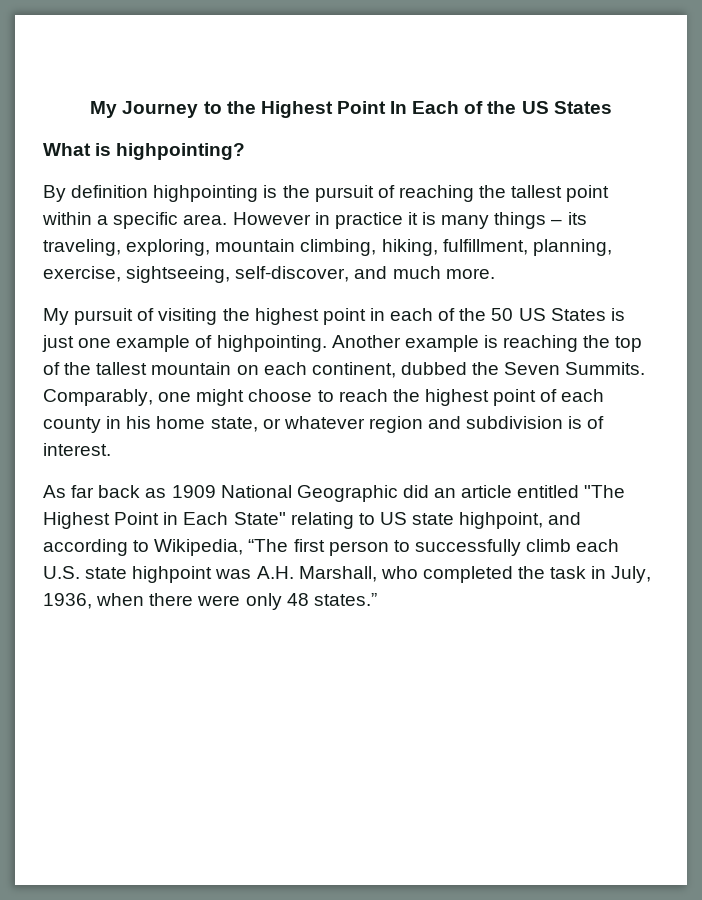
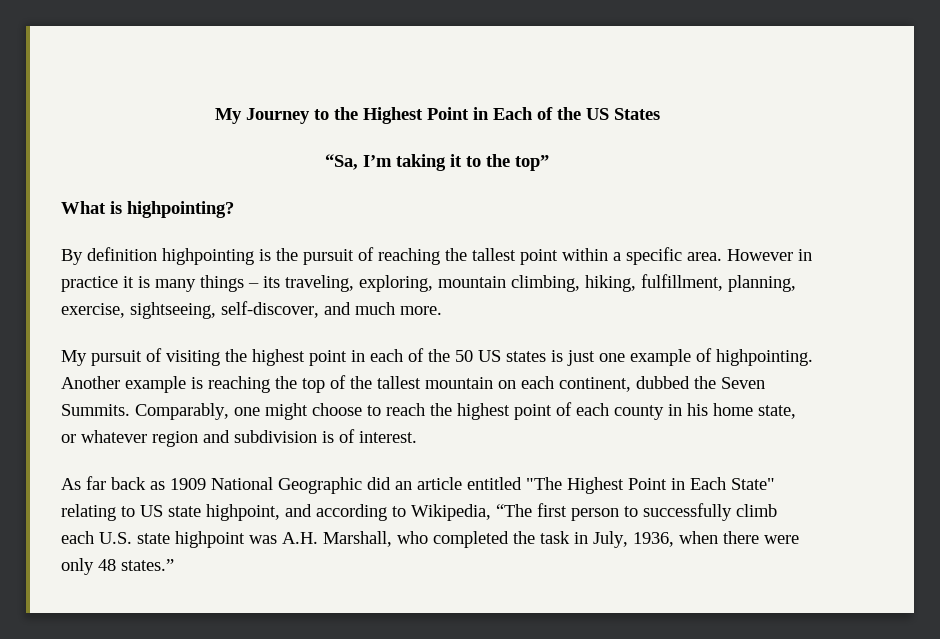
[390,101,408,114] In -> [472,107,489,120] in
(612, 107) none -> [325,154,549,171] // “Sa, I’m taking it to the top”
[550,308,606,321] States -> [506,351,546,362] states

